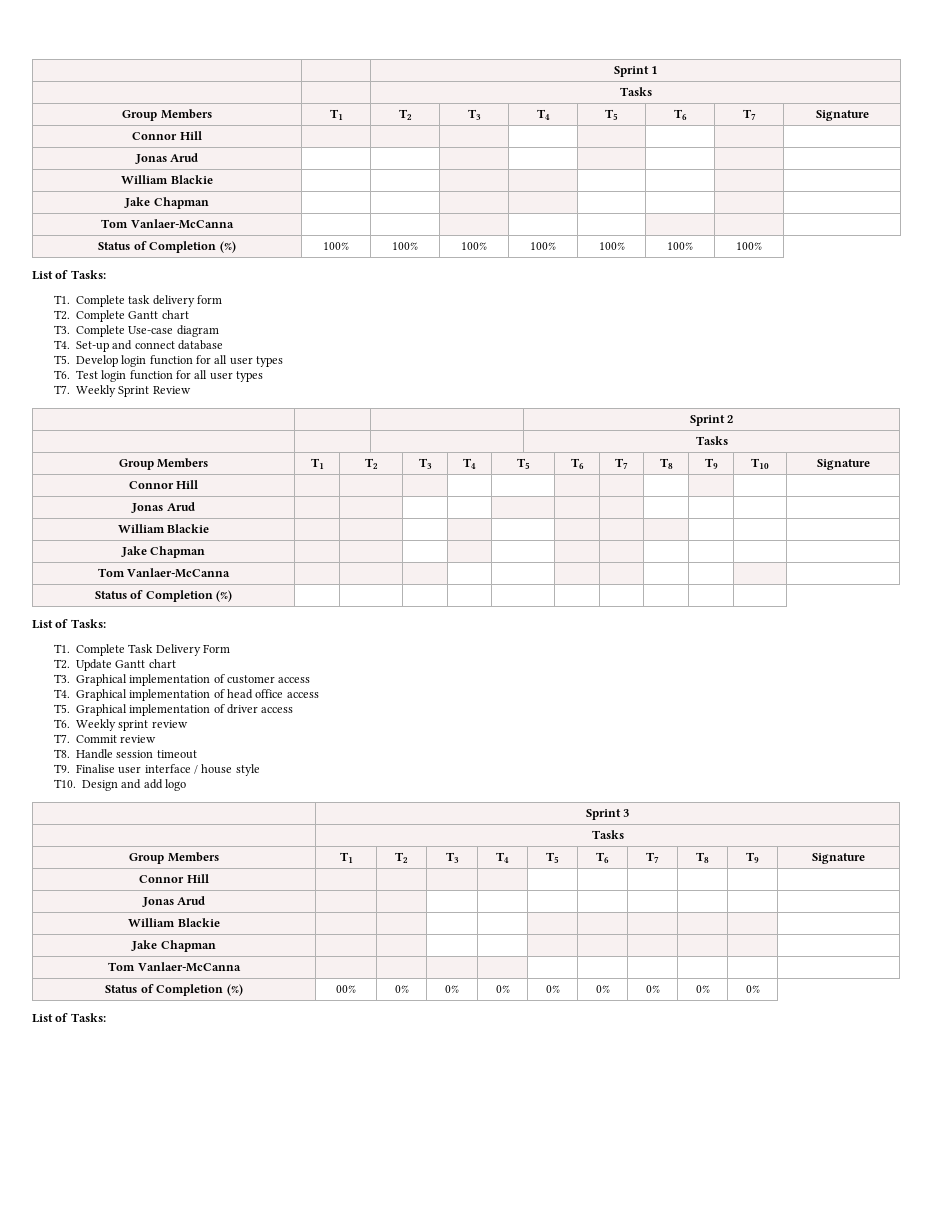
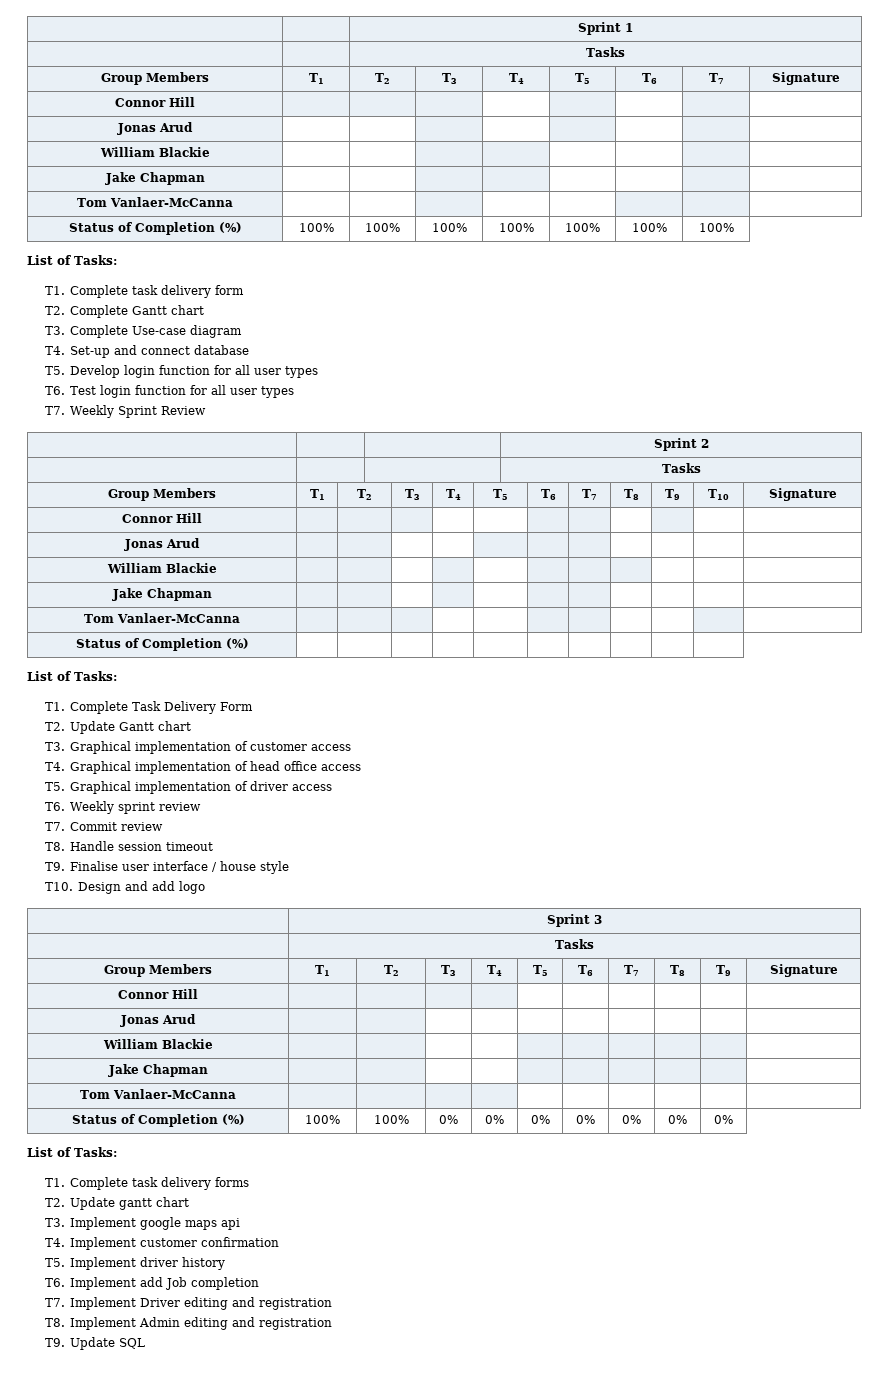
[336,985,356,993] [394,985,409,993] 00% | 0% -> [305,1115,340,1124] [373,1115,409,1124] 100% | 100%
(106, 1017) none -> [44,1177,250,1190] [44,1197,190,1210] [44,1217,241,1230] [44,1237,280,1250] [44,1257,226,1270] [44,1277,260,1290] [44,1297,333,1310] [44,1317,333,1330] [44,1337,146,1350] // T1. Complete task delivery forms // T2. Update gantt chart // T3. Implement google maps api // T4. Implement customer confirmation // T5. Implement driver history // T6. Implement add Job completion // T7. Implement Driver editing and registration // T8. Implement Admin editing and registration // T9. Update SQL

